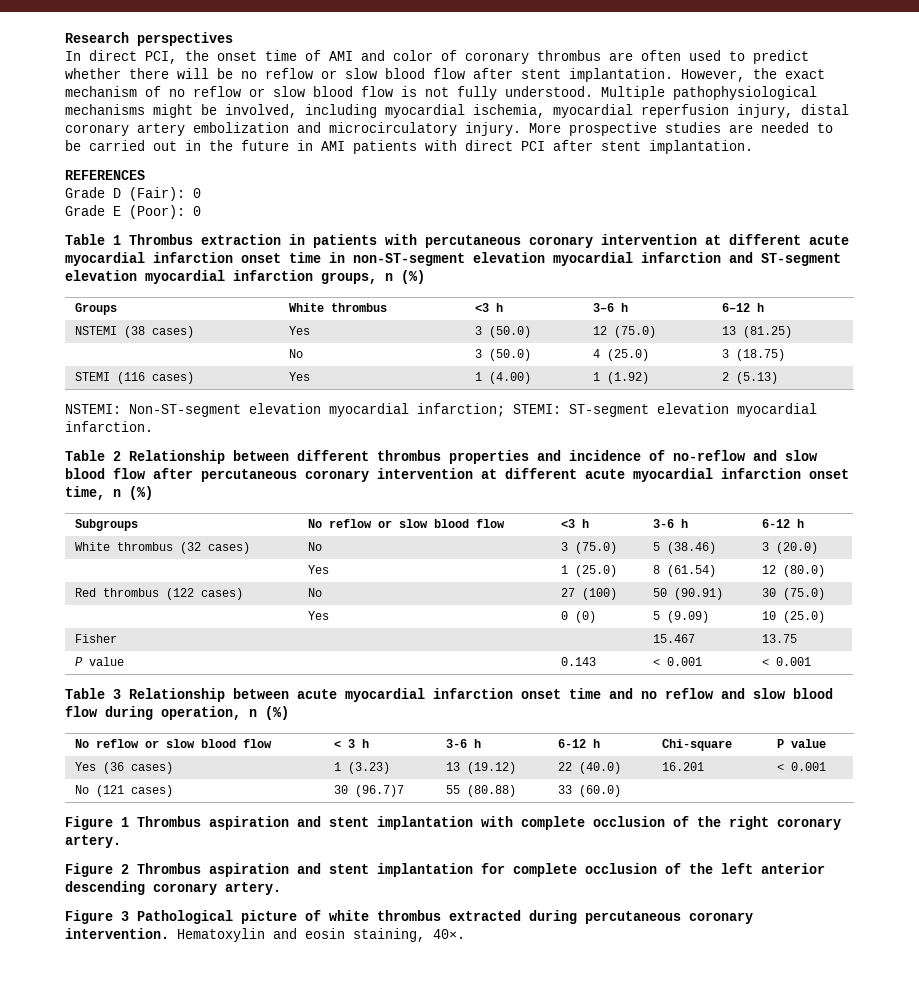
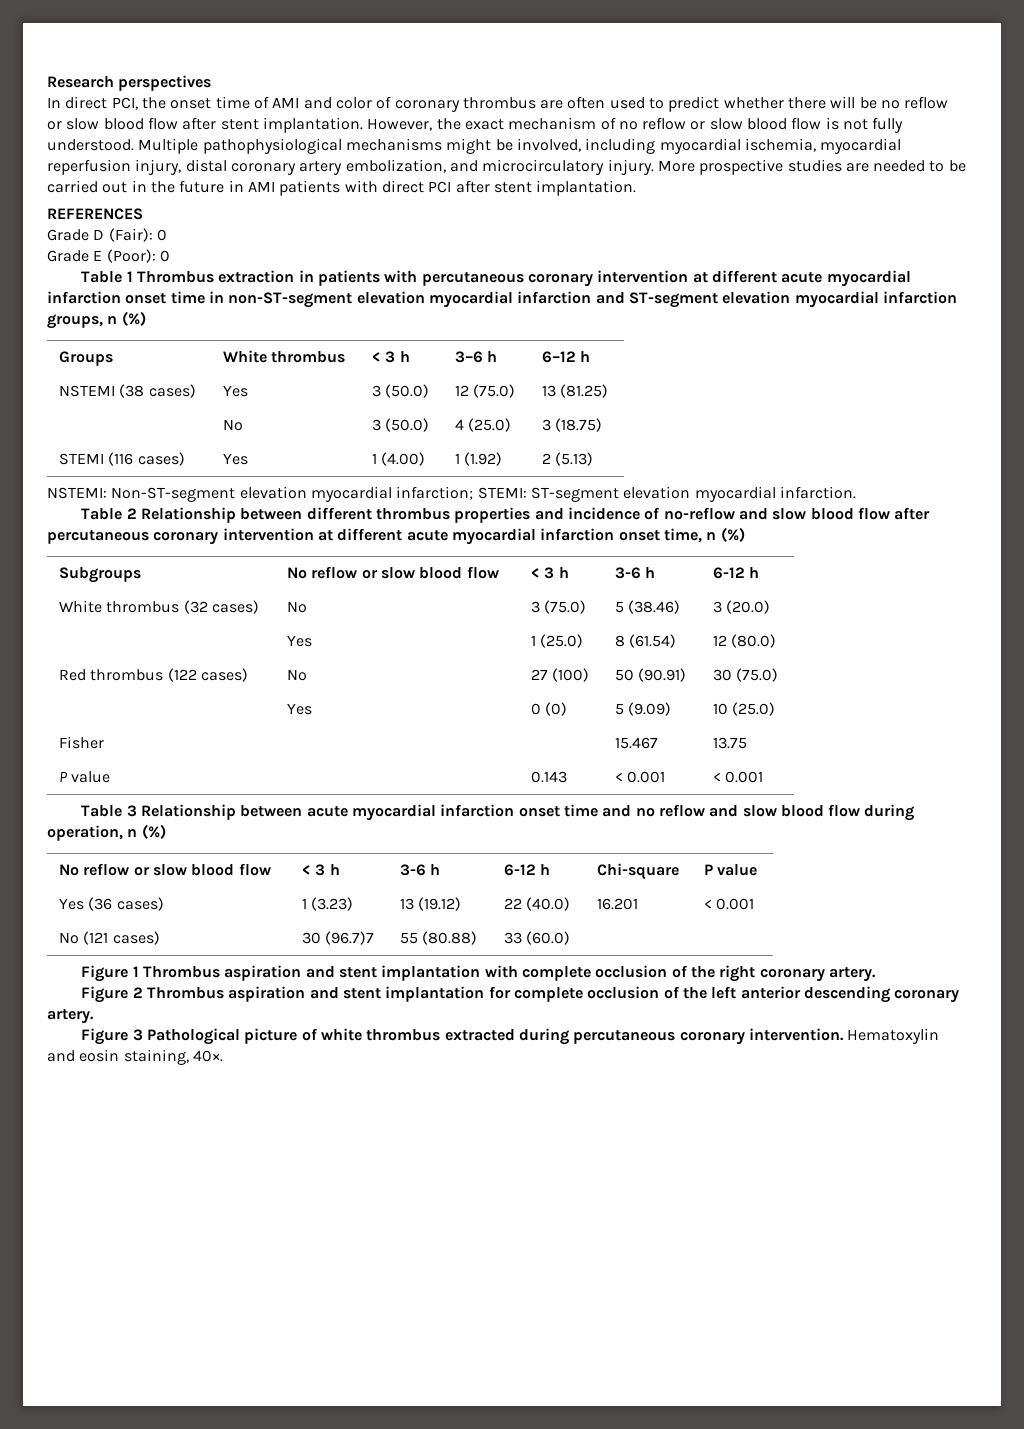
[193,122,289,133] embolization -> [345,159,446,173] embolization,
[474,303,489,312] <3 -> [372,351,396,363] < 3
[560,519,575,528] <3 -> [531,567,555,579] < 3

